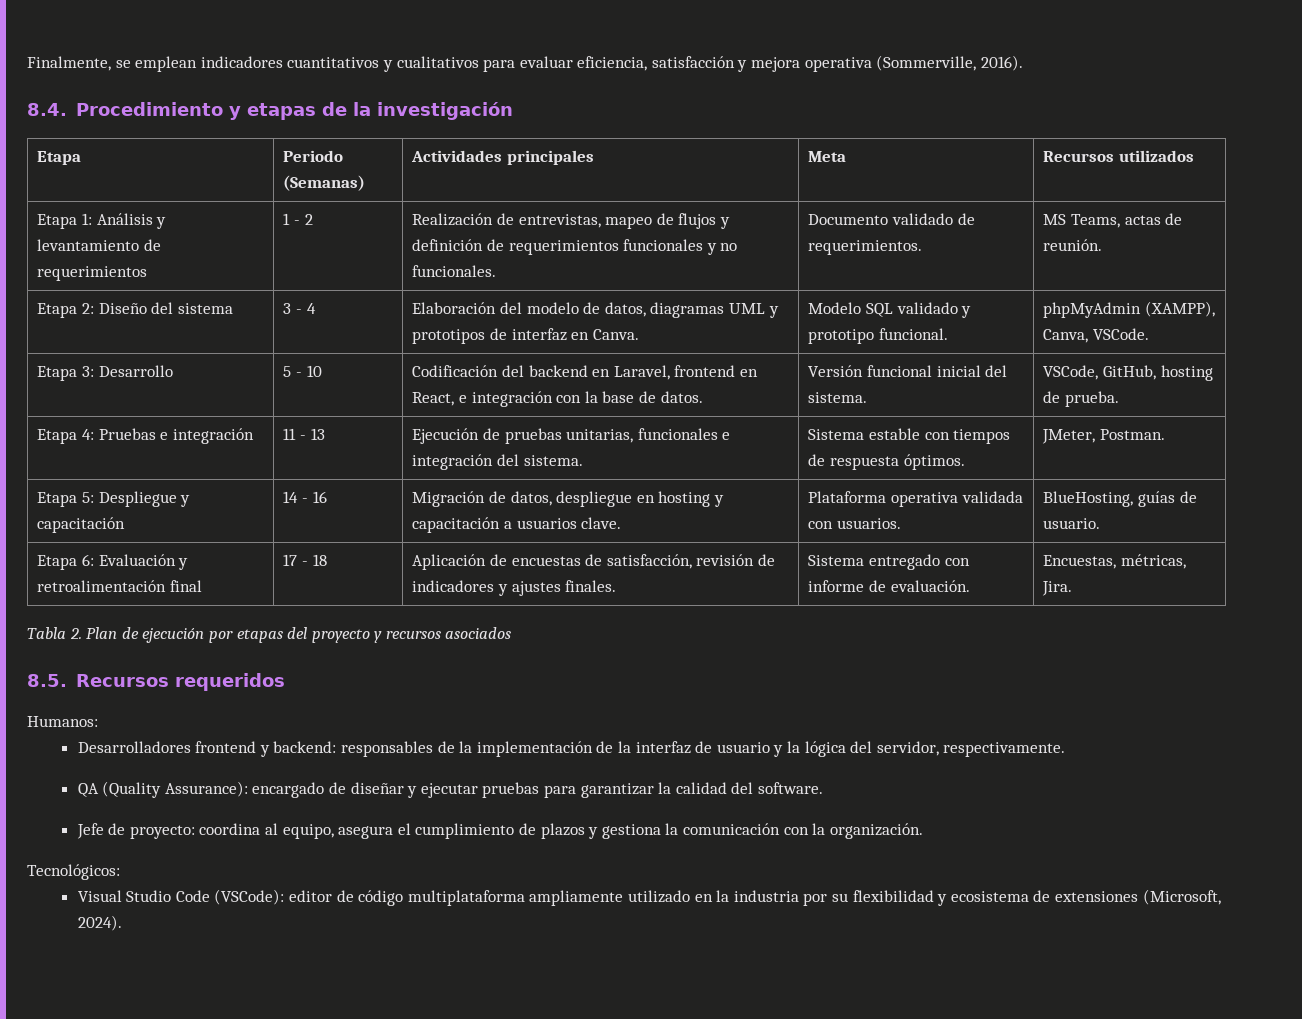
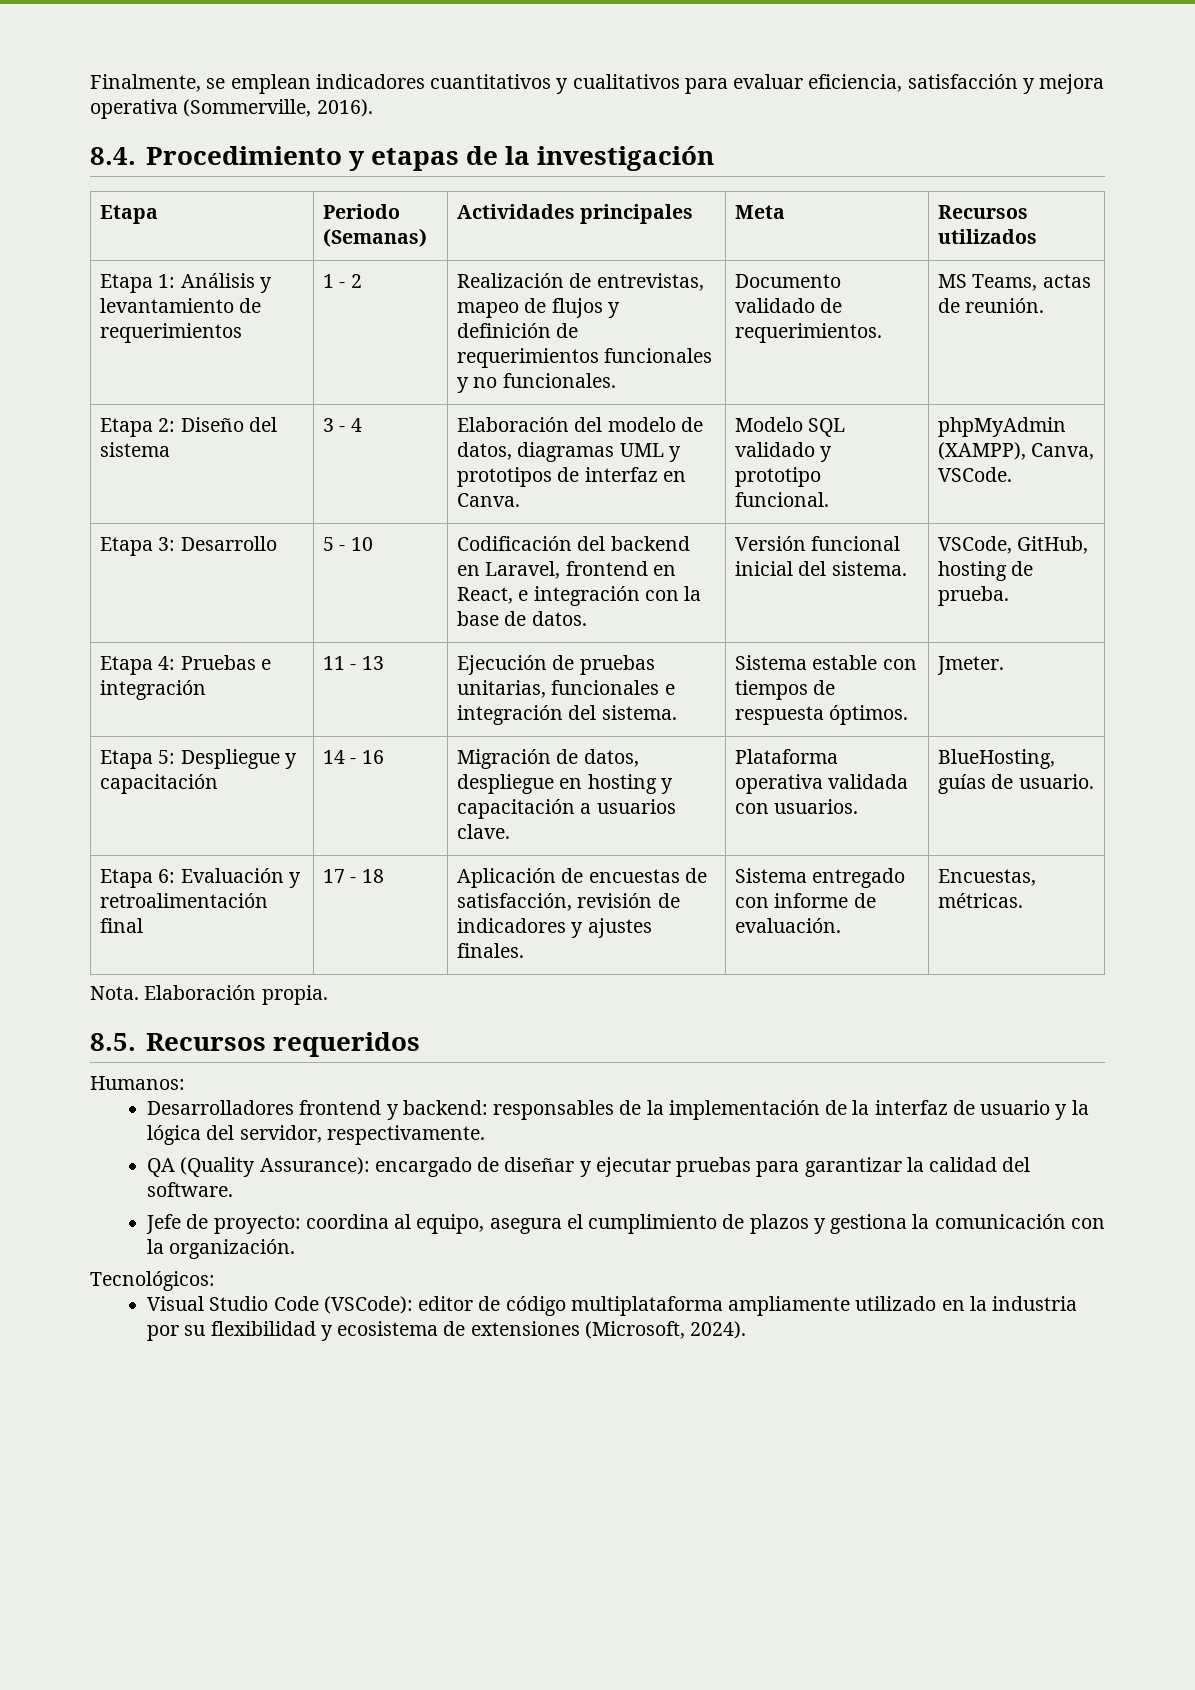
[1042,429,1166,444] JMeter, Postman. -> [936,656,1004,675] Jmeter.
[1121,554,1187,569] [1042,581,1073,596] [27,627,512,643] métricas, Jira. // Tabla 2. Plan de ejecución por etapas del proyecto y recursos asociados -> [937,893,1023,908] [90,985,328,1005] métricas. // Nota. Elaboración propia.

